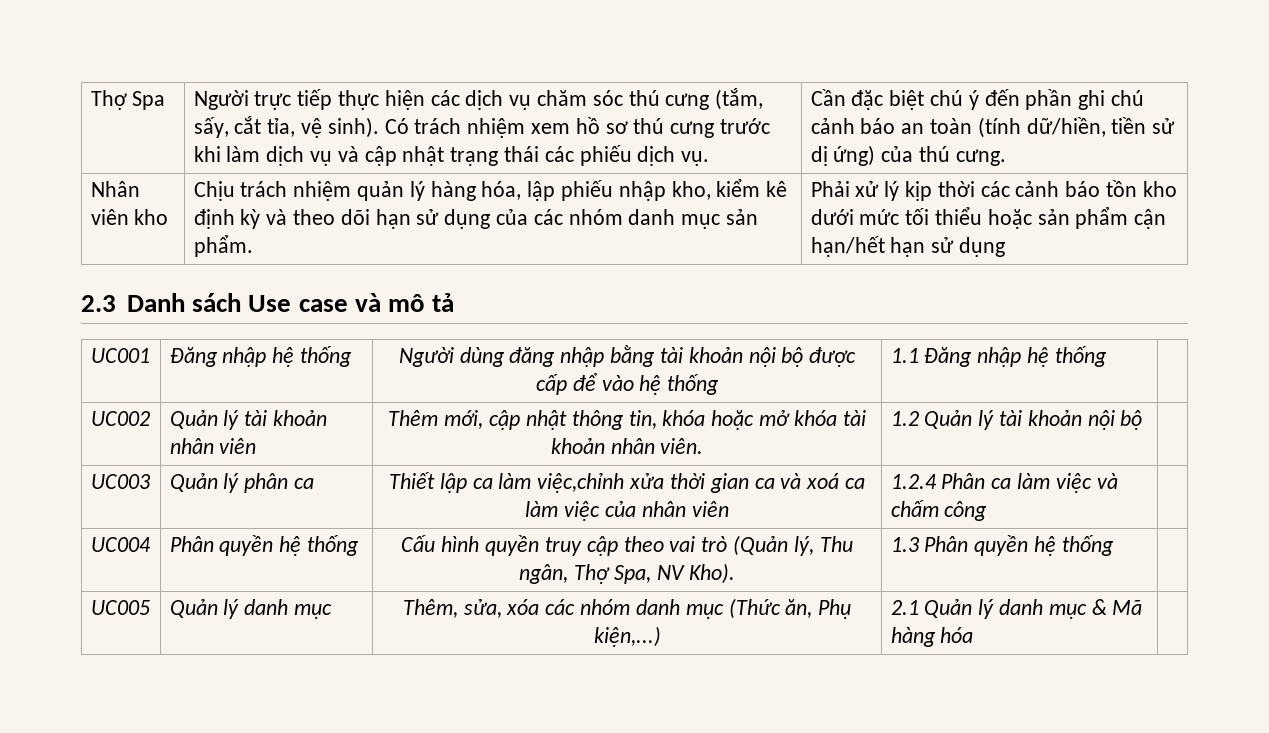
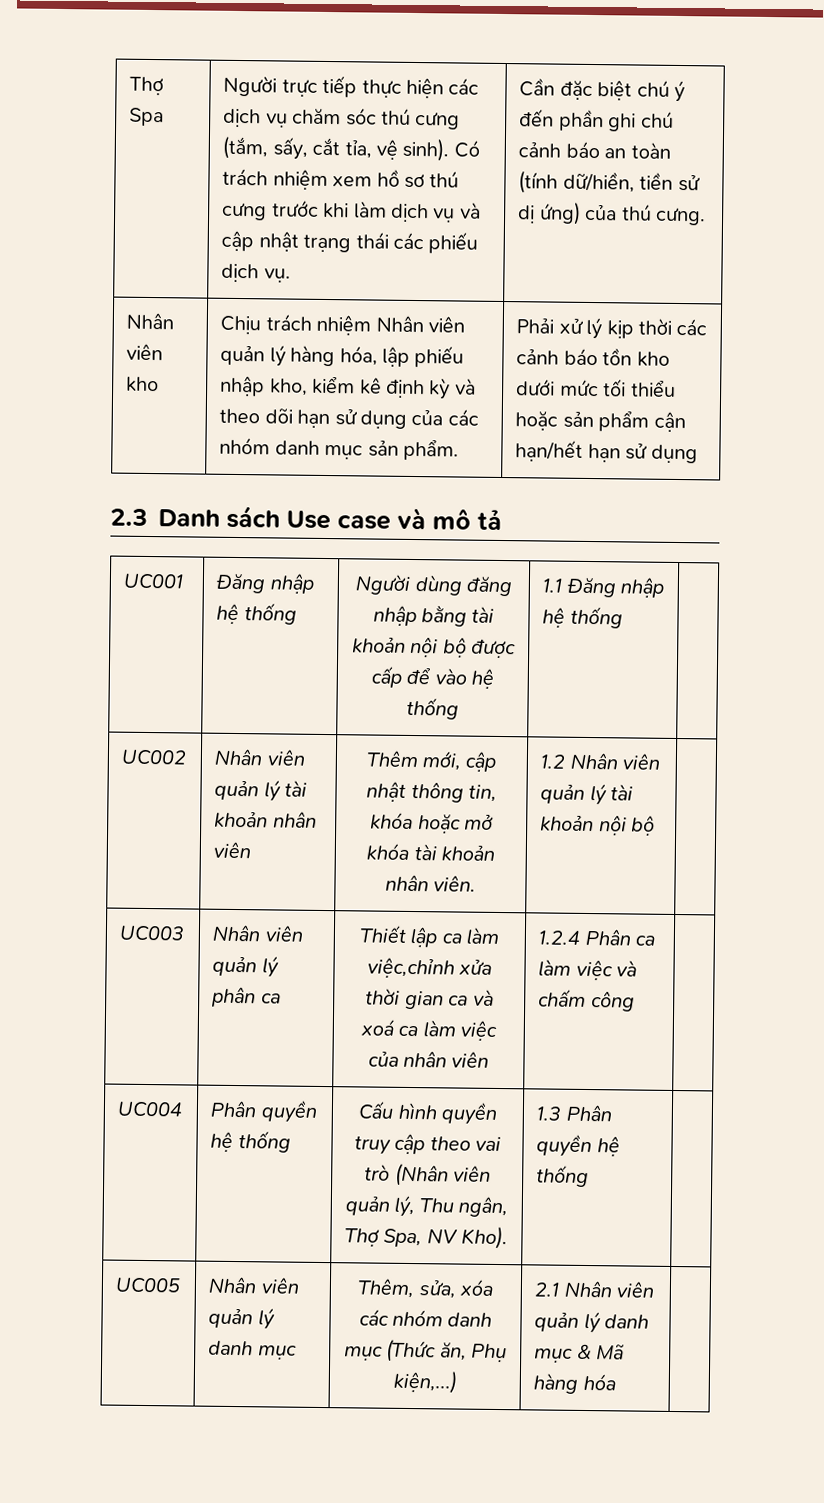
(352, 191) none -> [375,315,466,333] Nhân viên
[169,410,218,429] Quản -> [214,748,306,767] [214,780,260,801] Nhân viên quản
[924,410,973,429] Quản -> [569,752,661,771] [540,784,586,804] Nhân viên quản
[169,473,218,492] Quản -> [212,924,304,943] [212,956,258,977] Nhân viên quản
[732,535,788,556] (Quản -> [394,1162,491,1187] [344,1196,390,1216] (Nhân viên quản
[169,599,218,618] Quản -> [208,1276,300,1295] [208,1308,254,1329] Nhân viên quản
[924,599,973,618] Quản -> [563,1280,655,1299] [534,1312,580,1332] Nhân viên quản

